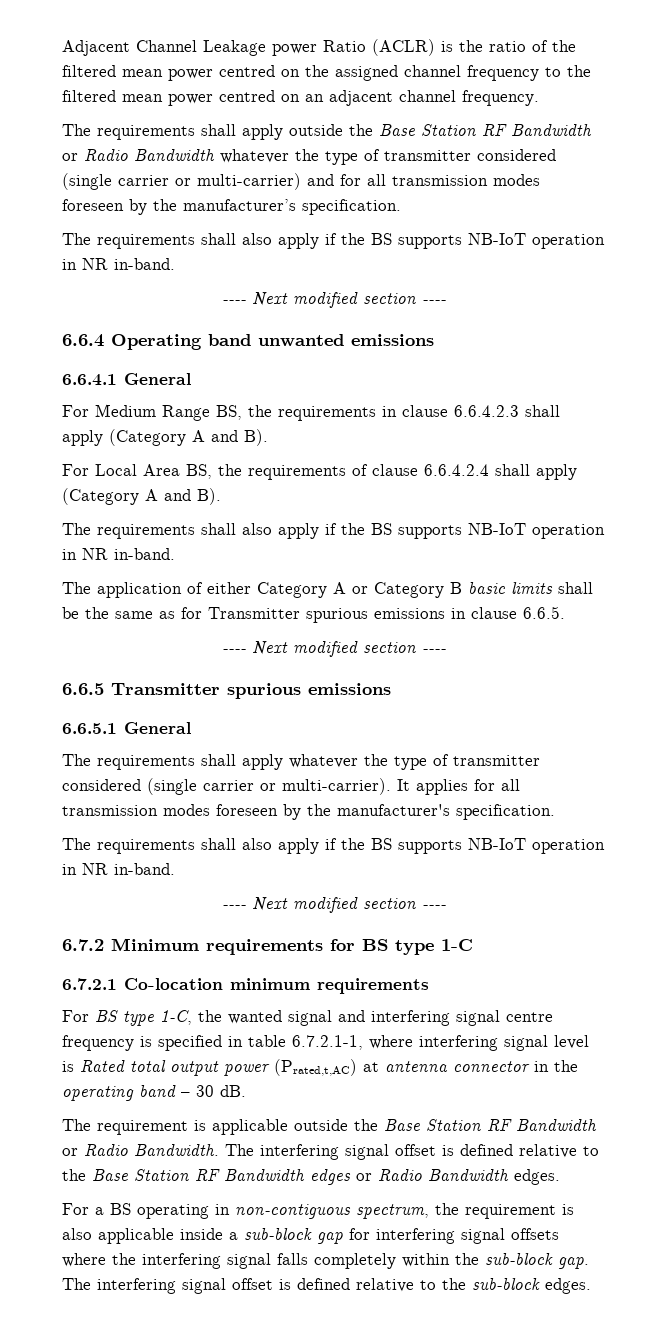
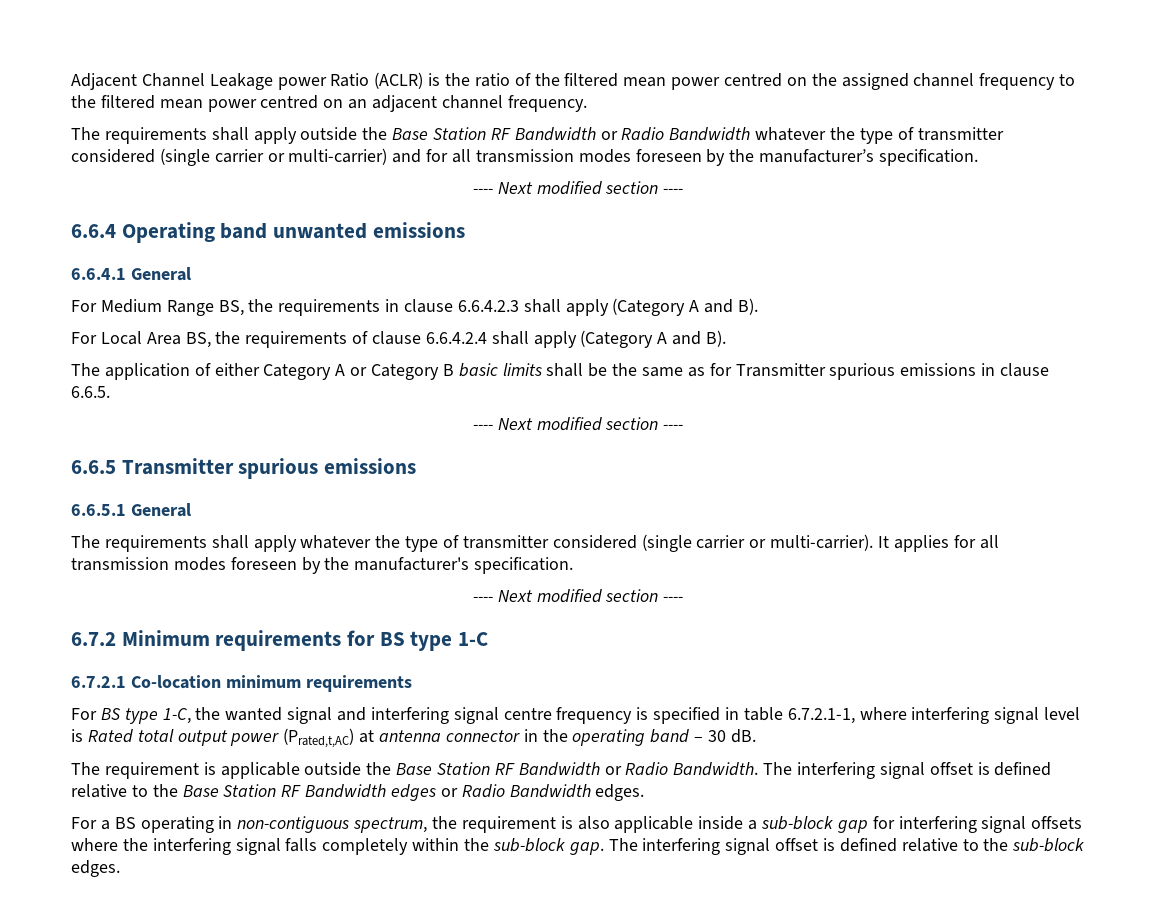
[62,233,605,249] [62,258,175,270] // The requirements shall also apply if the BS supports NB-IoT operation in NR in-band. -> (979, 157) none
[62,523,605,539] [62,548,175,560] // The requirements shall also apply if the BS supports NB-IoT operation in NR in-band. -> (727, 338) none
[62,838,605,854] [62,863,175,875] // The requirements shall also apply if the BS supports NB-IoT operation in NR in-band. -> (574, 565) none

